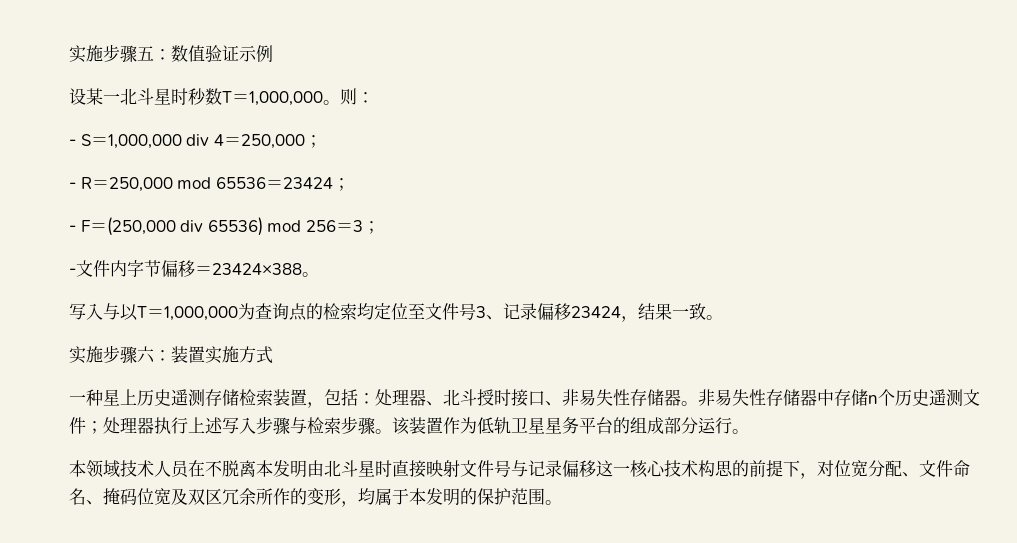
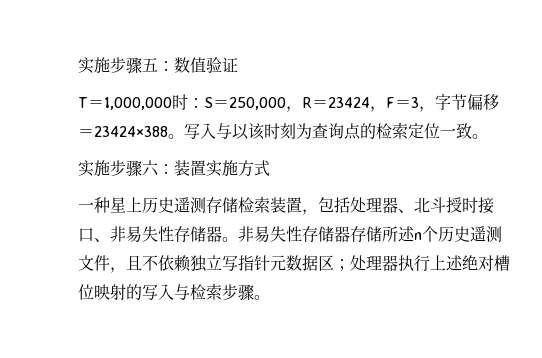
[239,45,273,62] [69,88,374,106] [69,134,322,149] [69,177,350,192] [69,217,380,236] [69,260,127,277] 示例 // 设某一北斗星时秒数T＝1,000,000。则： // - S＝1,000,000 div 4＝250,000； // - R＝250,000 mod 65536＝23424； // - F＝(250,000 div 65536) mod 256＝3； // -文件内 -> [78,94,435,112] // T＝1,000,000时：S＝250,000，R＝23424，F＝3，
(319, 274) // -> (184, 136) none
[137,306,238,321] T＝1,000,000 -> [248,123,296,140] 该时刻
[357,303,672,322] 均定位至文件号3、记录偏移23424，结果 -> [408,123,440,139] 定位
[358,393,375,404] ： -> (350, 205) none
[817,389,868,406] 中存储 -> [350,226,415,242] 存储所述
[86,416,749,435] [69,460,970,479] [69,488,545,507] ；处理器执行上述写入步骤与检索步骤。该装置作为低轨卫星星务平台的组成部分运行。 // 本领域技术人员在不脱离本发明由北斗星时直接映射文件号与记录偏移这一核心技术构思的前提下，对位宽分配、文件命名、掩码位宽及双区冗余所作的变形，均属于本发明的保护范围 -> [110,255,510,273] [78,283,254,301] ，且不依赖独立写指针元数据区；处理器执行上述绝对槽位映射的写入与检索步骤

